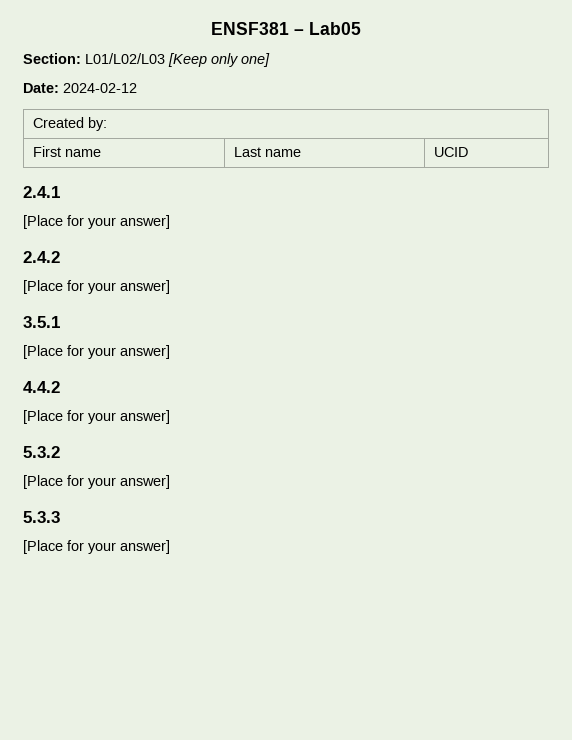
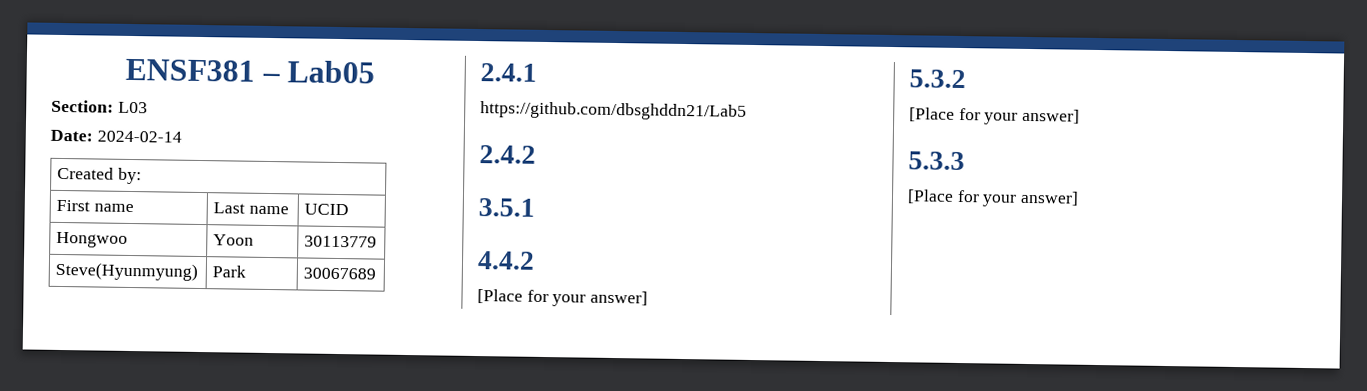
[85,53,270,67] L01/L02/L03 [Keep only one] -> [117,101,148,114] L03
[63,83,137,93] 2024-02-12 -> [96,130,182,143] 2024-02-14
[23,186,60,198] [23,215,170,229] [23,251,60,263] [23,280,170,294] [23,316,60,328] [23,345,170,359] // 2.4.1 // [Place for your answer] // 2.4.2 // [Place for your answer] // 3.5.1 // [Place for your answer] -> [56,231,129,248] [213,234,255,246] [304,235,378,248] [55,261,199,281] [212,265,247,278] [303,267,377,280] [480,63,537,82] [480,101,747,121] [479,145,536,164] [478,198,535,217] // Hongwoo | Yoon | 30113779 // Steve(Hyunmyung) | Park | 30067689 // 2.4.1 // https://github.com/dbsghddn21/Lab5 // 2.4.2 // 3.5.1

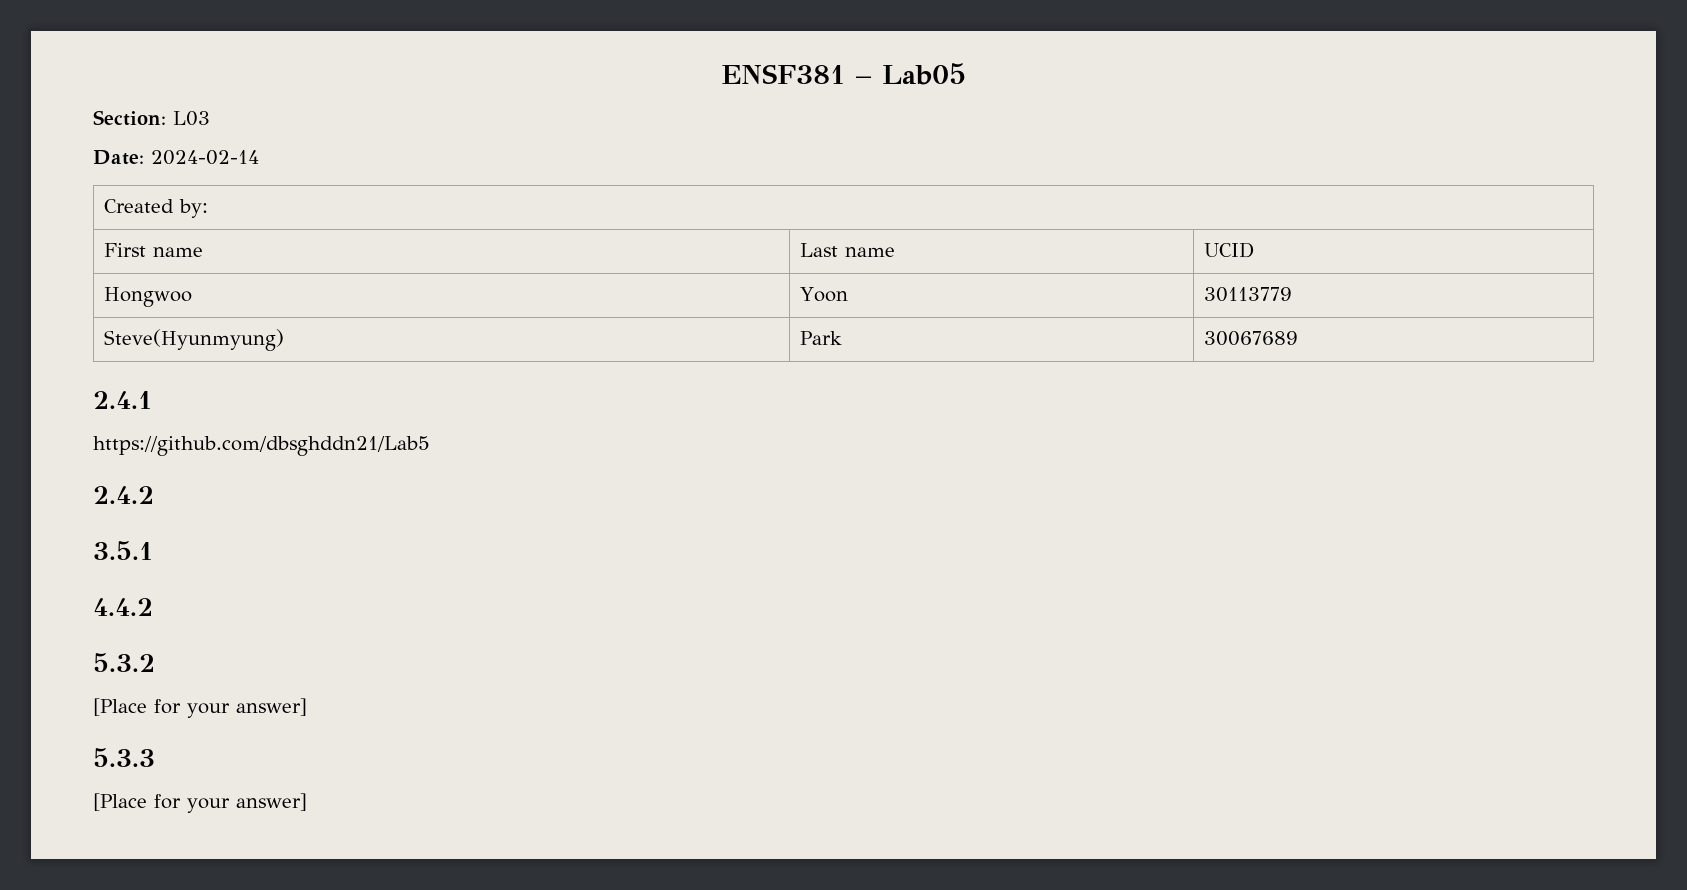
[477,289,649,307] // [Place for your answer] -> (153, 607) none

